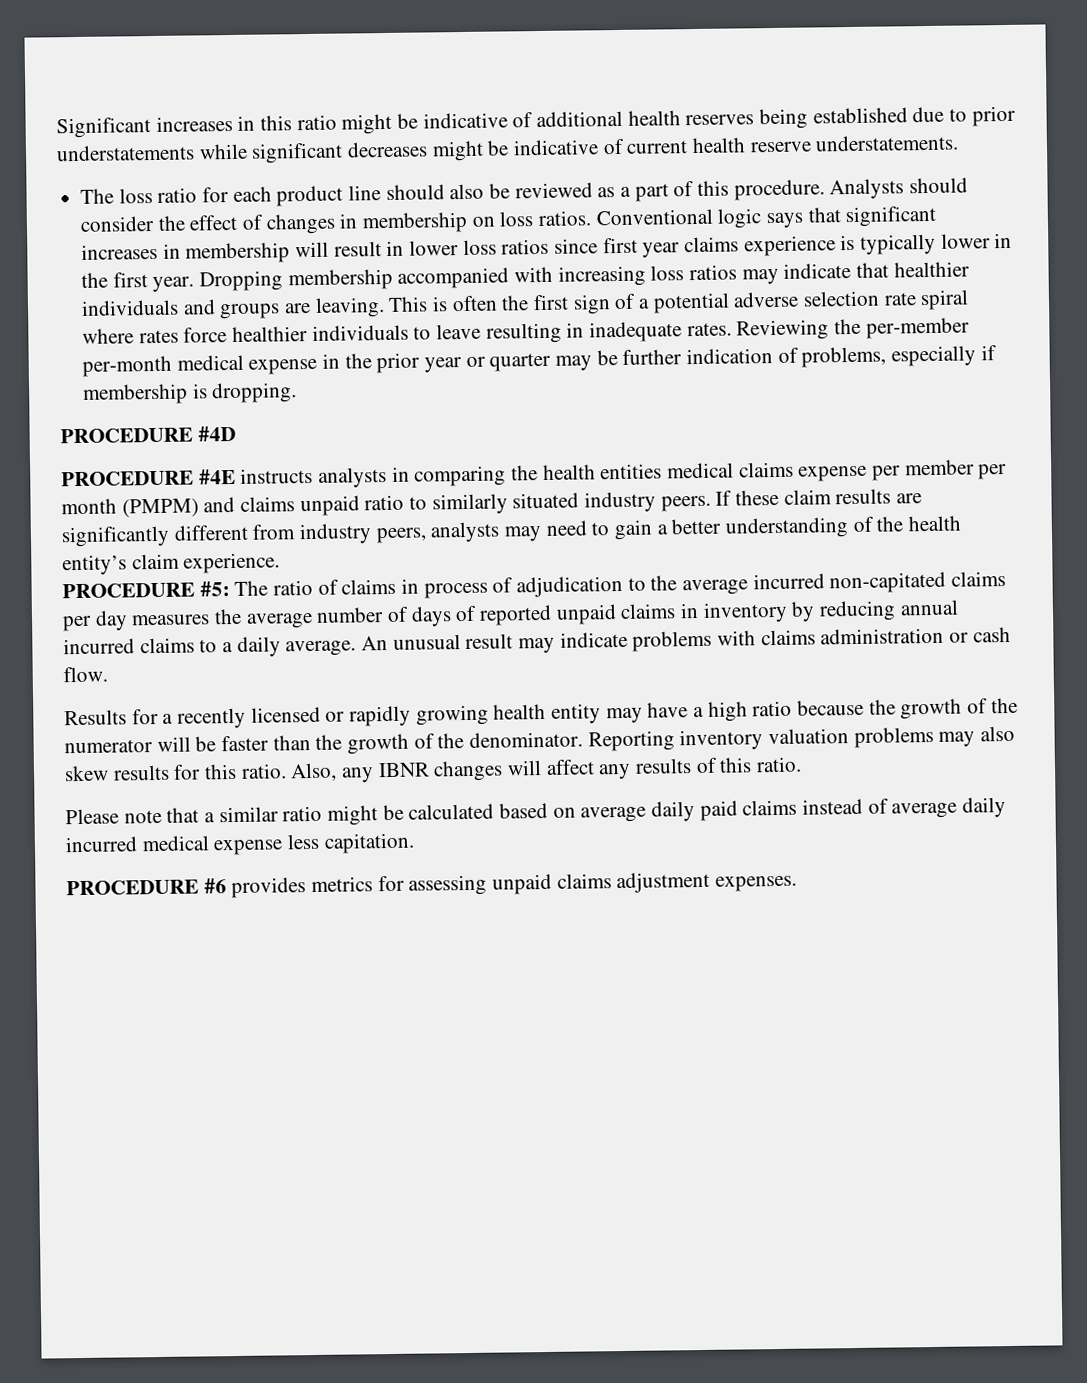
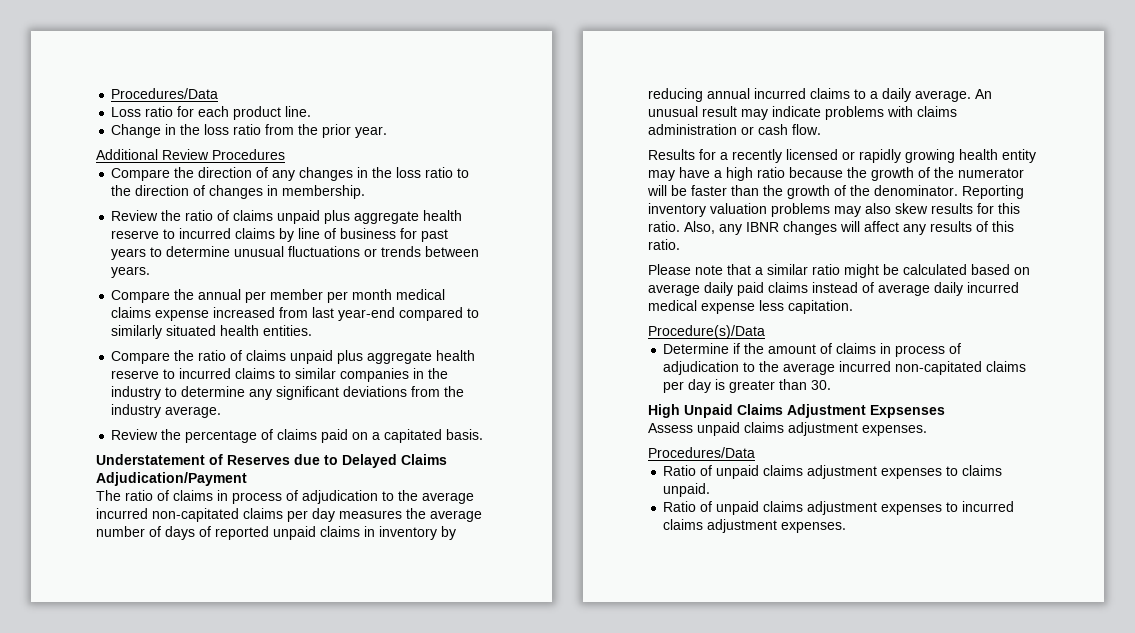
[56,105,1016,139] [56,134,960,164] [80,177,969,207] [80,205,938,235] [81,232,1013,264] [81,261,970,293] [81,289,970,320] [82,317,970,344] [82,345,997,377] [83,382,298,405] [60,425,236,444] [61,459,1008,488] [61,488,923,518] [61,515,962,548] [62,552,281,576] [62,581,230,599] Significant increases in this ratio might be indicative of additional health reserves being established due to prior understatements while significant decreases might be indicative of current health reserve understatements. // The loss ratio for each product line should also be reviewed as a part of this procedure. Analysts should consider the effect of changes in membership on loss ratios. Conventional logic says that significant increases in membership will result in lower loss ratios since first year claims experience is typically lower in the first year. Dropping membership accompanied with increasing loss ratios may indicate that healthier individuals and groups are leaving. This is often the first sign of a potential adverse selection rate spiral where rates force healthier individuals to leave resulting in inadequate rates. Reviewing the per-member per-month medical expense in the prior year or quarter may be further indication of problems, especially if membership is dropping. // PROCEDURE #4D // PROCEDURE #4E instructs analysts in comparing the health entities medical claims expense per member per month (PMPM) and claims unpaid ratio to similarly situated industry peers. If these claim results are significantly different from industry peers, analysts may need to gain a better understanding of the health entity’s claim experience. // PROCEDURE #5: -> [111,88,219,99] [111,106,312,120] [111,124,388,138] [96,149,285,160] [111,167,470,181] [111,185,366,199] [111,210,463,224] [111,228,449,242] [111,246,480,260] [111,266,151,278] [111,289,446,303] [111,307,480,321] [111,325,313,339] [111,350,476,364] [111,368,449,382] [111,386,465,400] [111,404,222,418] [111,429,484,443] [96,454,447,468] [96,472,247,486] Procedures/Data // Loss ratio for each product line. // Change in the loss ratio from the prior year. // Additional Review Procedures // Compare the direction of any changes in the loss ratio to the direction of changes in membership. // Review the ratio of claims unpaid plus aggregate health reserve to incurred claims by line of business for past years to determine unusual fluctuations or trends between years. // Compare the annual per member per month medical claims expense increased from last year-end compared to similarly situated health entities. // Compare the ratio of claims unpaid plus aggregate health reserve to incurred claims to similar companies in the industry to determine any significant deviations from the industry average. // Review the percentage of claims paid on a capitated basis. // Understatement of Reserves due to Delayed Claims Adjudication/Payment //
[66,873,553,899] PROCEDURE #6 provides metrics for assessing unpaid -> [648,325,765,339] [663,343,962,357] [663,361,1027,375] [663,379,832,393] [648,404,945,418] [648,422,927,436] [648,447,755,458] [663,465,1003,479] [663,483,711,497] [663,501,1015,515] Procedure(s)/Data // Determine if the amount of claims in process of adjudication to the average incurred non-capitated claims per day is greater than 30. // High Unpaid Claims Adjustment Expsenses // Assess unpaid claims adjustment expenses. // Procedures/Data // Ratio of unpaid claims adjustment expenses to claims unpaid. // Ratio of unpaid claims adjustment expenses to incurred

